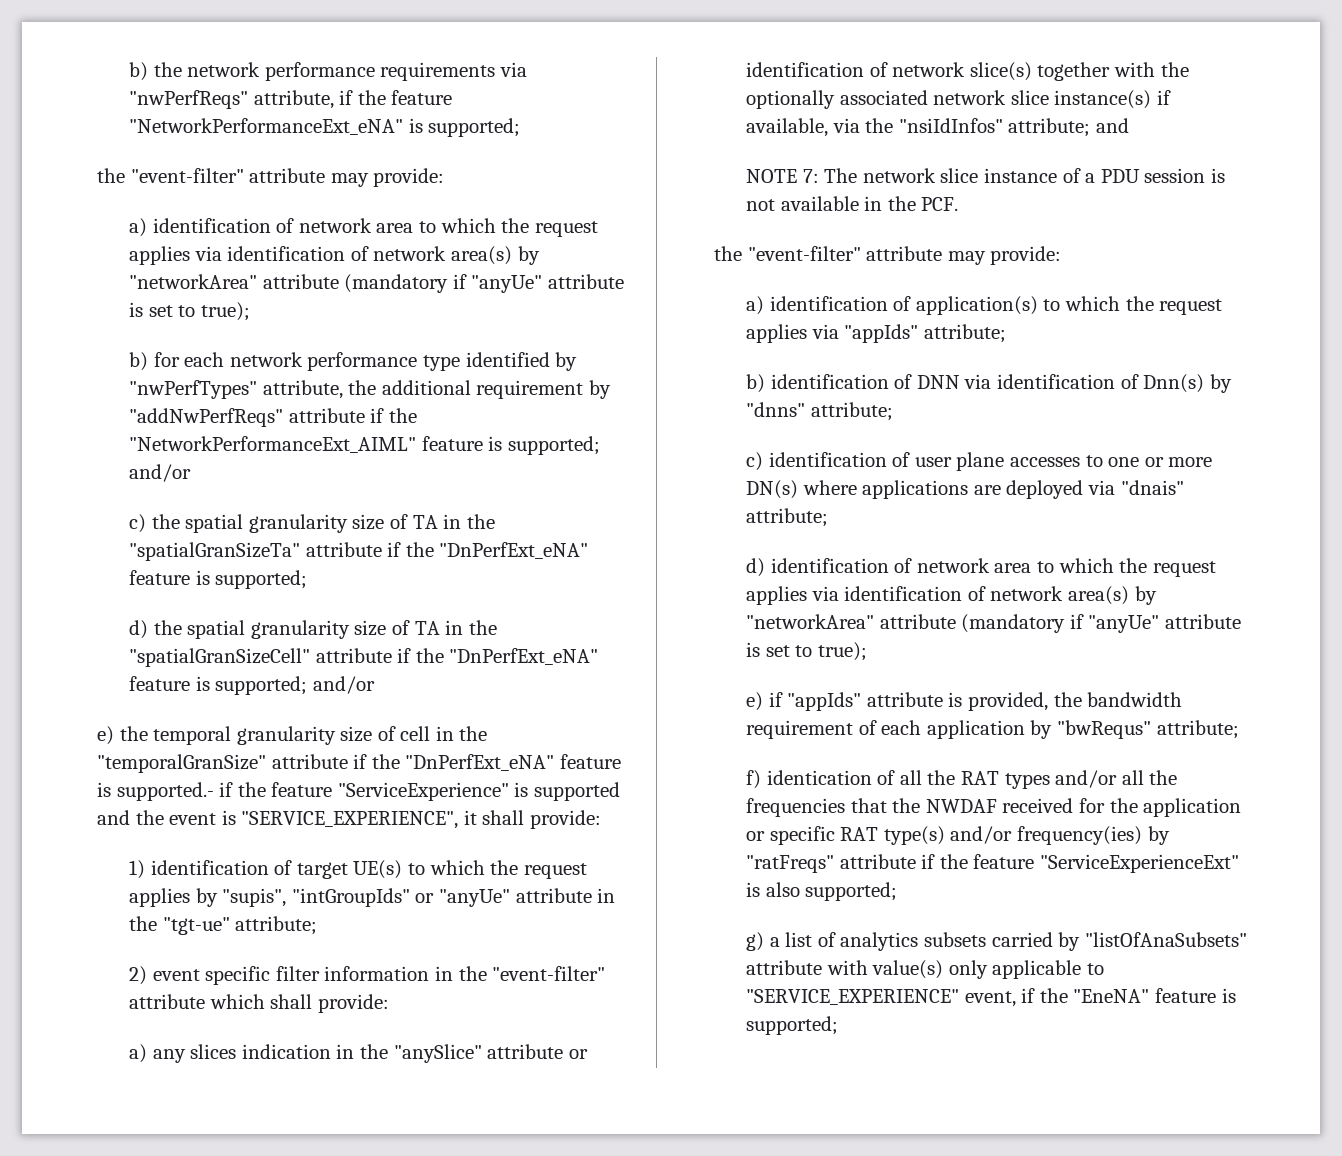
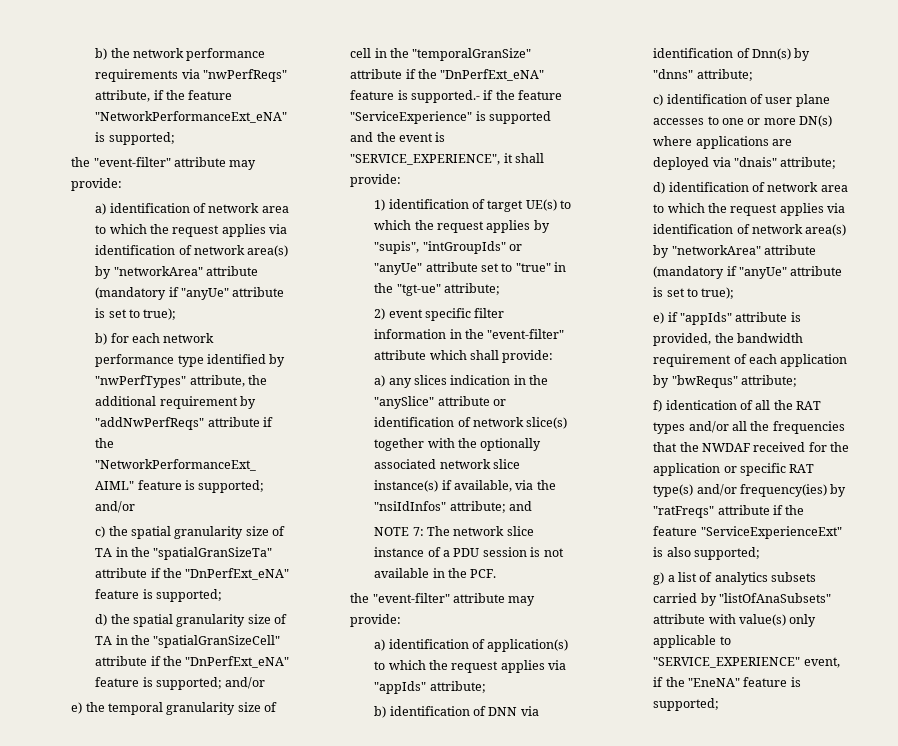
(592, 895) none -> [481,263,551,272] set to "true"

